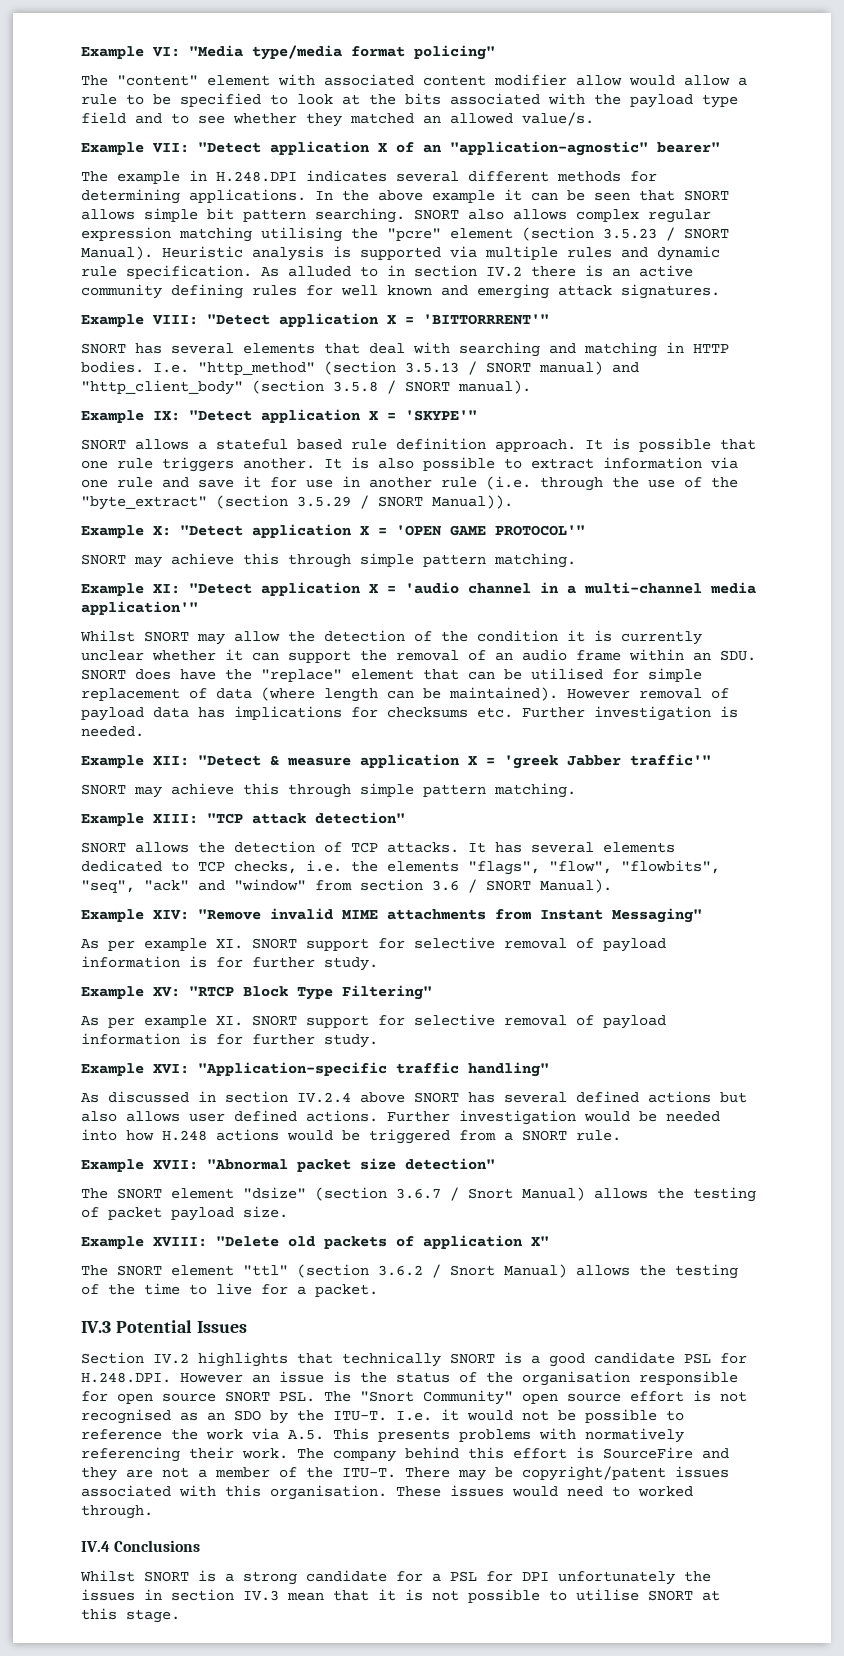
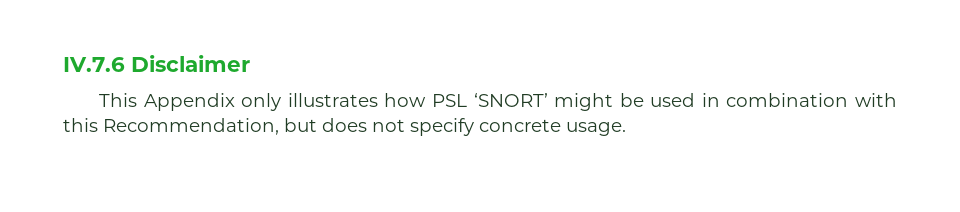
[81,45,495,60] [81,74,747,86] [81,93,738,108] [81,112,594,127] [81,141,720,156] [81,170,657,184] [81,189,729,204] [81,208,711,223] [81,227,729,242] [81,246,720,261] [81,265,693,279] [81,284,720,299] [81,313,549,327] [81,342,729,357] [81,361,639,375] [81,380,531,395] [81,409,477,423] [81,438,756,452] [81,457,738,472] [81,476,738,491] [81,495,513,510] [81,524,585,538] [81,553,576,568] [81,582,756,596] [81,601,198,615] [80,630,702,645] [81,649,756,663] [81,668,702,682] [81,687,729,702] [81,706,738,721] [81,726,144,737] [81,754,711,769] [81,783,576,798] [81,812,405,826] [81,841,675,853] [81,860,720,875] [81,879,612,893] [81,908,702,923] [81,937,666,952] [81,956,378,971] [81,985,432,1000] [81,1014,666,1029] [81,1033,378,1048] [81,1062,549,1077] [81,1091,747,1103] [81,1110,720,1125] [81,1129,621,1144] [81,1158,495,1172] [81,1187,756,1202] [81,1206,288,1221] [81,1235,549,1249] [81,1264,738,1279] [81,1283,378,1297] [81,1320,247,1333] [81,1352,747,1367] [81,1371,738,1386] [81,1390,747,1405] [81,1409,684,1424] [81,1428,684,1443] [81,1447,729,1462] [81,1466,729,1481] [81,1485,693,1500] [81,1505,153,1519] [81,1540,201,1552] [80,1570,711,1585] [81,1589,720,1603] [81,1608,180,1623] Example VI: "Media type/media format policing" // The "content" element with associated content modifier allow would allow a rule to be specified to look at the bits associated with the payload type field and to see whether they matched an allowed value/s. // Example VII: "Detect application X of an "application-agnostic" bearer" // The example in H.248.DPI indicates several different methods for determining applications. In the above example it can be seen that SNORT allows simple bit pattern searching. SNORT also allows complex regular expression matching utilising the "pcre" element (section 3.5.23 / SNORT Manual). Heuristic analysis is supported via multiple rules and dynamic rule specification. As alluded to in section IV.2 there is an active community defining rules for well known and emerging attack signatures. // Example VIII: "Detect application X = 'BITTORRRENT'" // SNORT has several elements that deal with searching and matching in HTTP bodies. I.e. "http_method" (section 3.5.13 / SNORT manual) and "http_client_body" (section 3.5.8 / SNORT manual). // Example IX: "Detect application X = 'SKYPE'" // SNORT allows a stateful based rule definition approach. It is possible that one rule triggers another. It is also possible to extract information via one rule and save it for use in another rule (i.e. through the use of the "byte_extract" (section 3.5.29 / SNORT Manual)). // Example X: "Detect application X = 'OPEN GAME PROTOCOL'" // SNORT may achieve this through simple pattern matching. // Example XI: "Detect application X = 'audio channel in a multi-channel media application'" // Whilst SNORT may allow the detection of the condition it is currently unclear whether it can support the removal of an audio frame within an SDU. SNORT does have the "replace" element that can be utilised for simple replacement of data (where length can be maintained). However removal of payload data has implications for checksums etc. Further investigation is needed. // Example XII: "Detect & measure application X = 'greek Jabber traffic'" // SNORT may achieve this through simple pattern matching. // Example XIII: "TCP attack detection" // SNORT allows the detection of TCP attacks. It has several elements dedicated to TCP checks, i.e. the elements "flags", "flow", "flowbits", "seq", "ack" and "window" from section 3.6 / SNORT Manual). // Example XIV: "Remove invalid MIME attachments from Instant Messaging" // As per example XI. SNORT support for selective removal of payload information is for further study. // Example XV: "RTCP Block Type Filtering" // As per example XI. SNORT support for selective removal of payload information is for further study. // Example XVI: "Application-specific traffic handling" // As discussed in section IV.2.4 above SNORT has several defined actions but also allows user defined actions. Further investigation would be needed into how H.248 actions would be triggered from a SNORT rule. // Example XVII: "Abnormal packet size detection" // The SNORT element "dsize" (section 3.6.7 / Snort Manual) allows the testing of packet payload size. // Example XVIII: "Delete old packets of application X" // The SNORT element "ttl" (section 3.6.2 / Snort Manual) allows the testing of the time to live for a packet. // IV.3 Potential Issues // Section IV.2 highlights that technically SNORT is a good candidate PSL for H.248.DPI. However an issue is the status of the organisation responsible for open source SNORT PSL. The "Snort Community" open source effort is not recognised as an SDO by the ITU-T. I.e. it would not be possible to reference the work via A.5. This presents problems with normatively referencing their work. The company behind this effort is SourceFire and they are not a member of the ITU-T. There may be copyright/patent issues associated with this organisation. These issues would need to worked through. // IV.4 Conclusions // Whilst SNORT is a strong candidate for a PSL for DPI unfortunately the issues in section IV.3 mean that it is not possible to utilise SNORT at this stage. -> [63,55,250,72] [99,93,898,111] [63,118,626,136] IV.7.6 Disclaimer // This Appendix only illustrates how PSL ‘SNORT’ might be used in combination with this Recommendation, but does not specify concrete usage.

